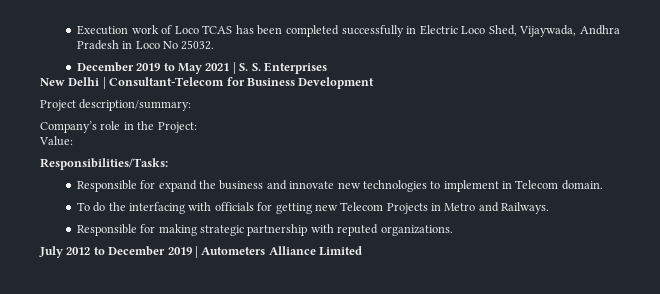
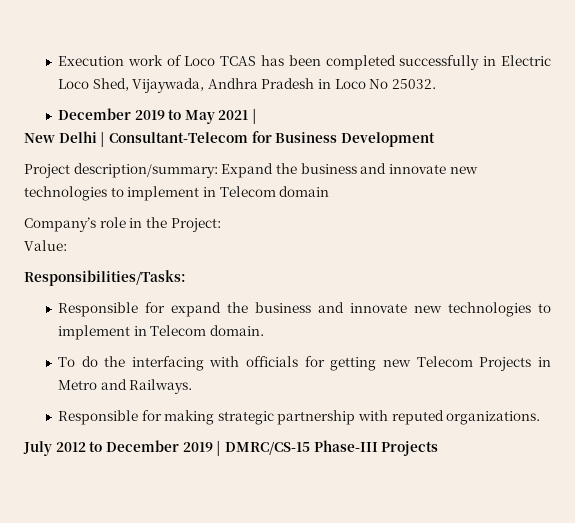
[239,62,327,74] S. S. Enterprises -> (258, 116) none
(192, 105) none -> [221,163,478,178] [24,186,330,201] Expand the business and innovate new technologies to implement in Telecom domain
[201,246,362,256] Autometers Alliance Limited -> [224,440,439,456] DMRC/CS-15 Phase-III Projects

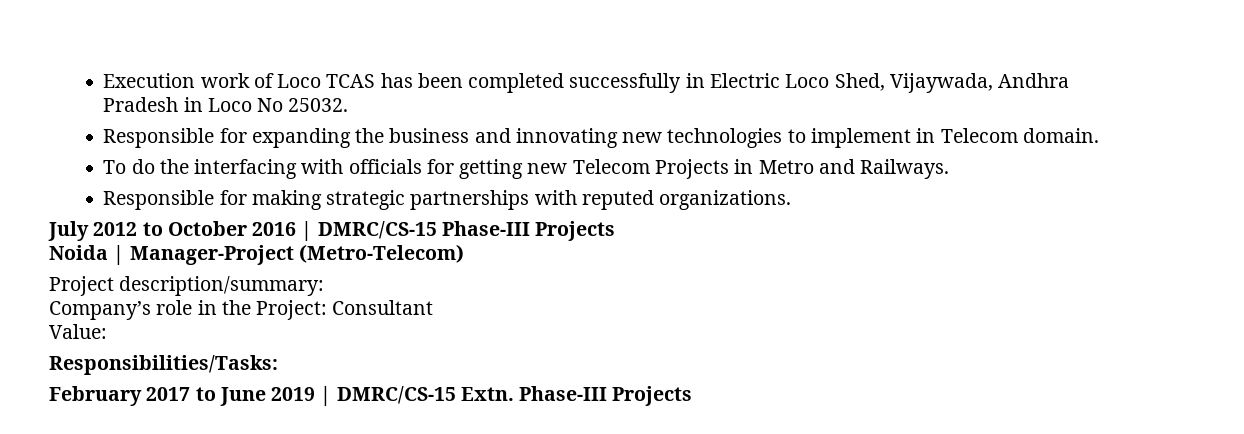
[57,108,258,124] [24,131,435,147] [24,163,478,178] [24,186,330,201] [24,217,221,232] [24,240,67,251] [24,270,186,286] [57,302,407,317] December 2019 to May 2021 | // New Delhi | Consultant-Telecom for Business Development // Project description/summary: Expand the business and innovate new technologies to implement in Telecom domain // Company’s role in the Project: // Value: // Responsibilities/Tasks: // Responsible for expand the business and innovate -> [103,128,618,148] Responsible for expanding the business and innovating
[277,410,356,425] partnership -> [410,190,530,210] partnerships
[105,440,213,452] December 2019 -> [167,221,297,236] October 2016
(439, 448) none -> [49,244,464,265] [49,276,325,296] [49,300,434,320] [49,324,107,339] [49,355,278,375] [49,386,693,406] // Noida | Manager-Project (Metro-Telecom) // Project description/summary: // Company’s role in the Project: Consultant // Value: // Responsibilities/Tasks: // February 2017 to June 2019 | DMRC/CS-15 Extn. Phase-III Projects

